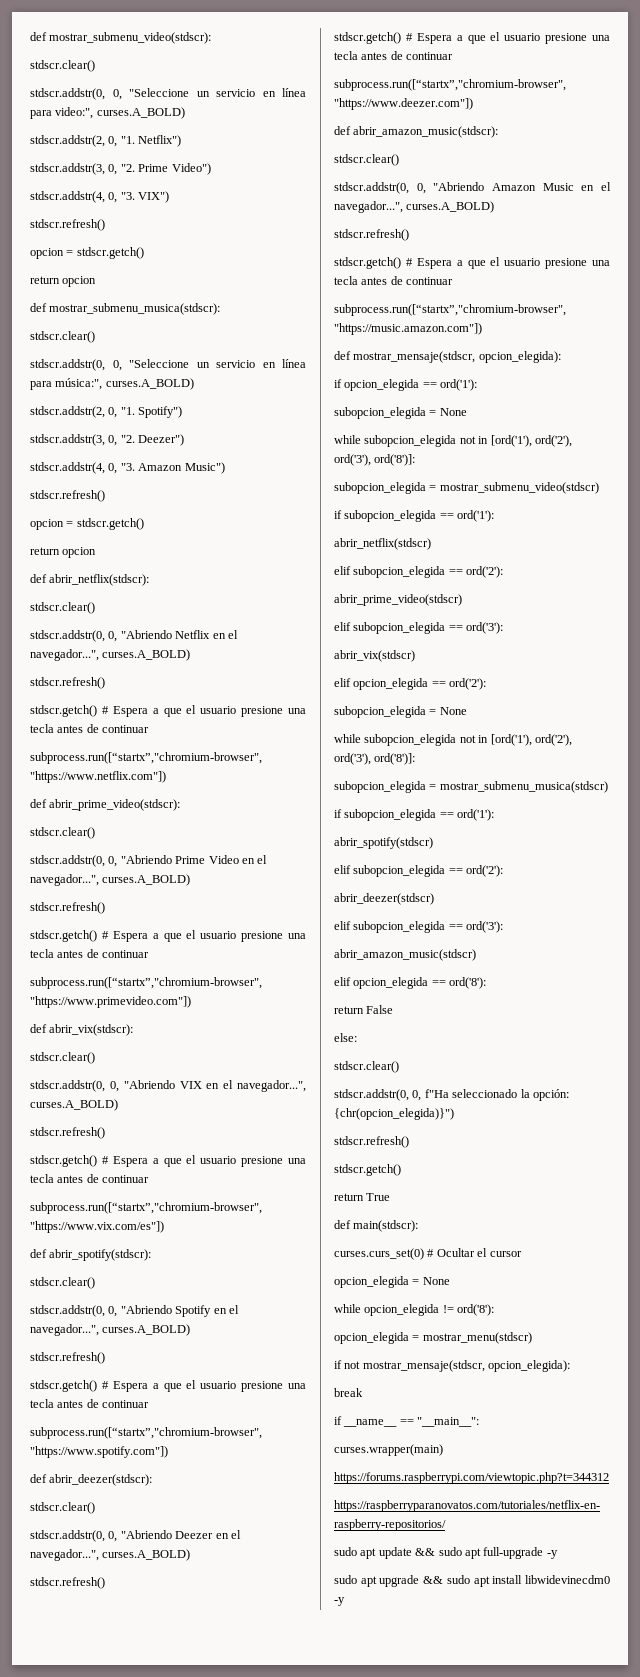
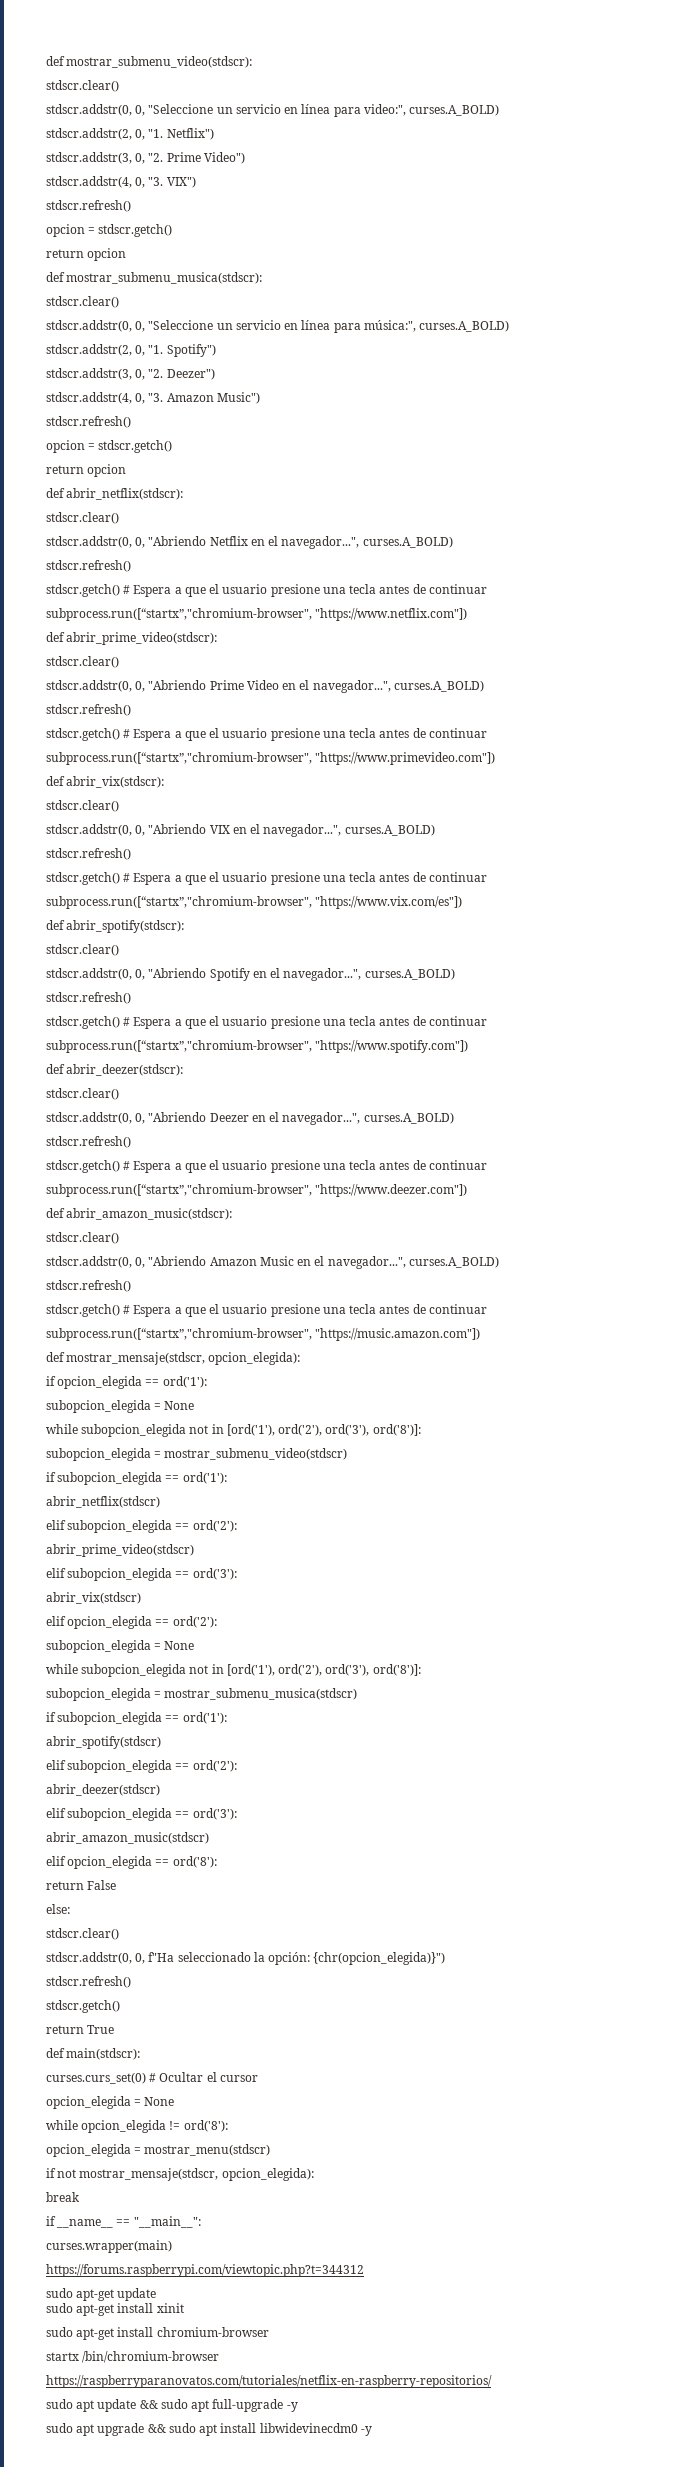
(609, 1478) none -> [46,2288,157,2301] [46,2303,184,2316] [46,2327,269,2340] [46,2351,220,2363] // sudo apt-get update // sudo apt-get install xinit // sudo apt-get install chromium-browser // startx /bin/chromium-browser

